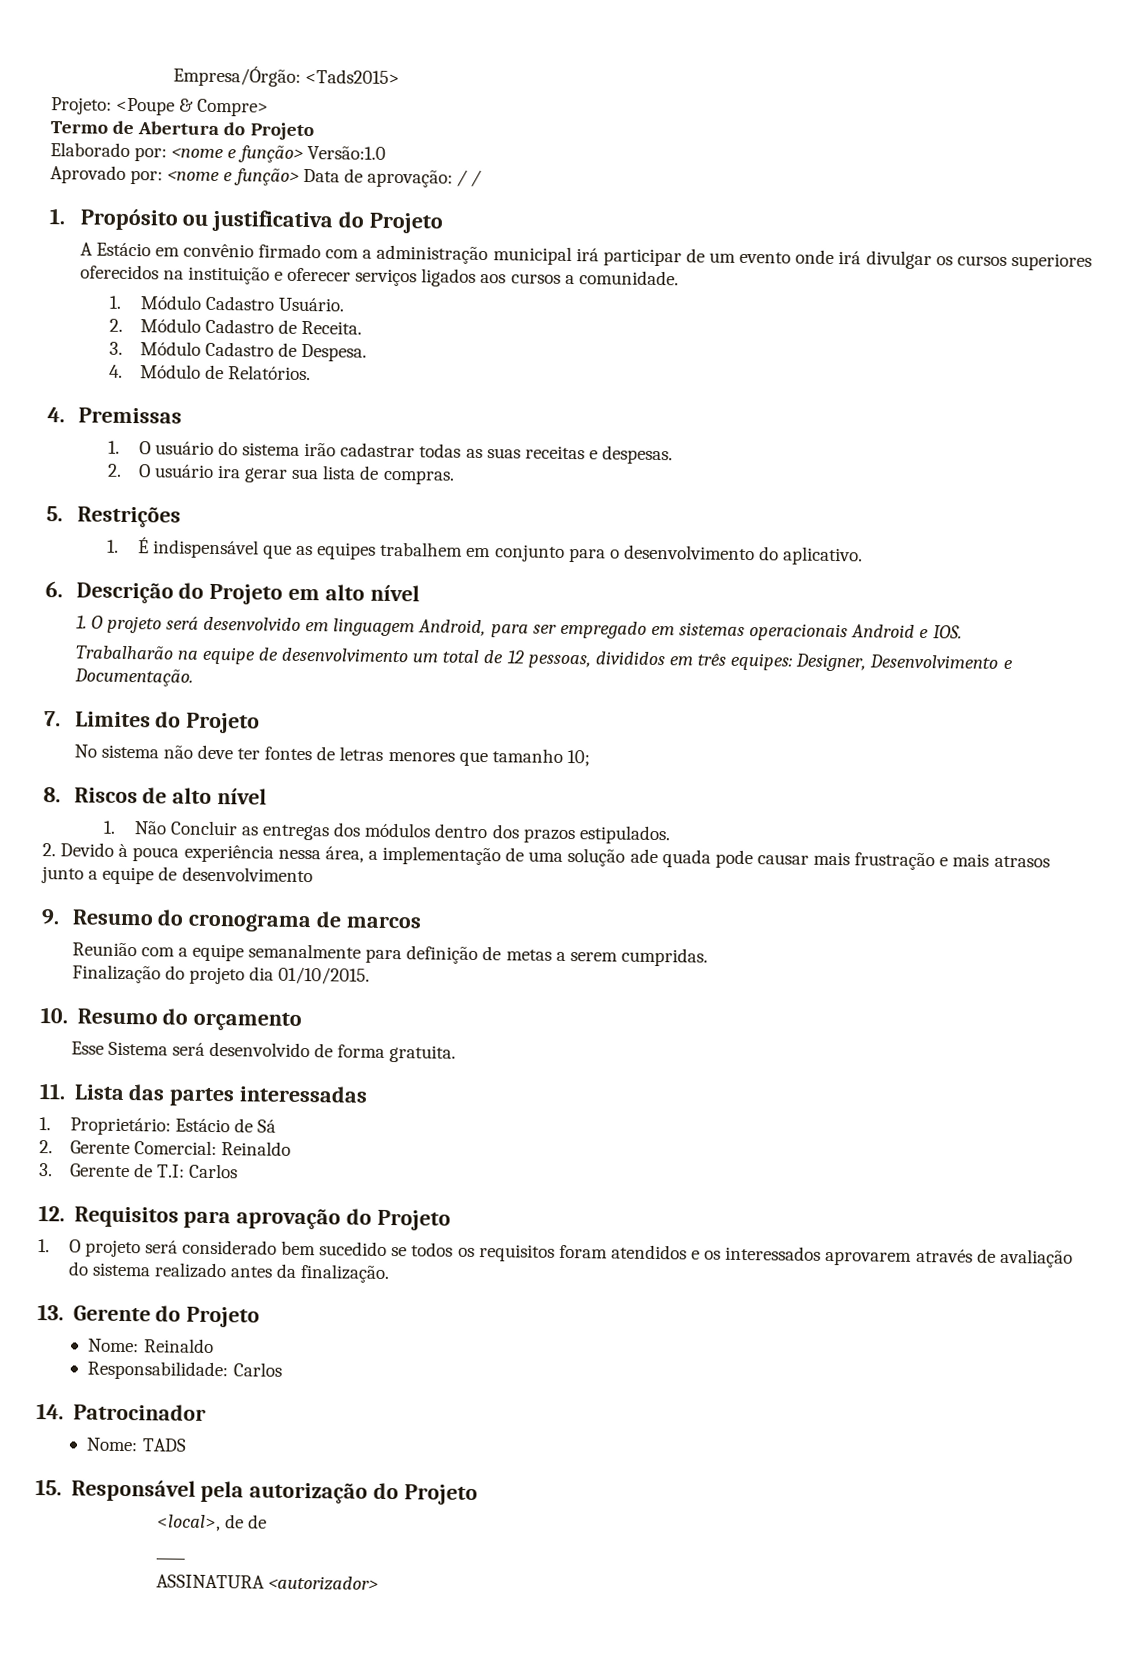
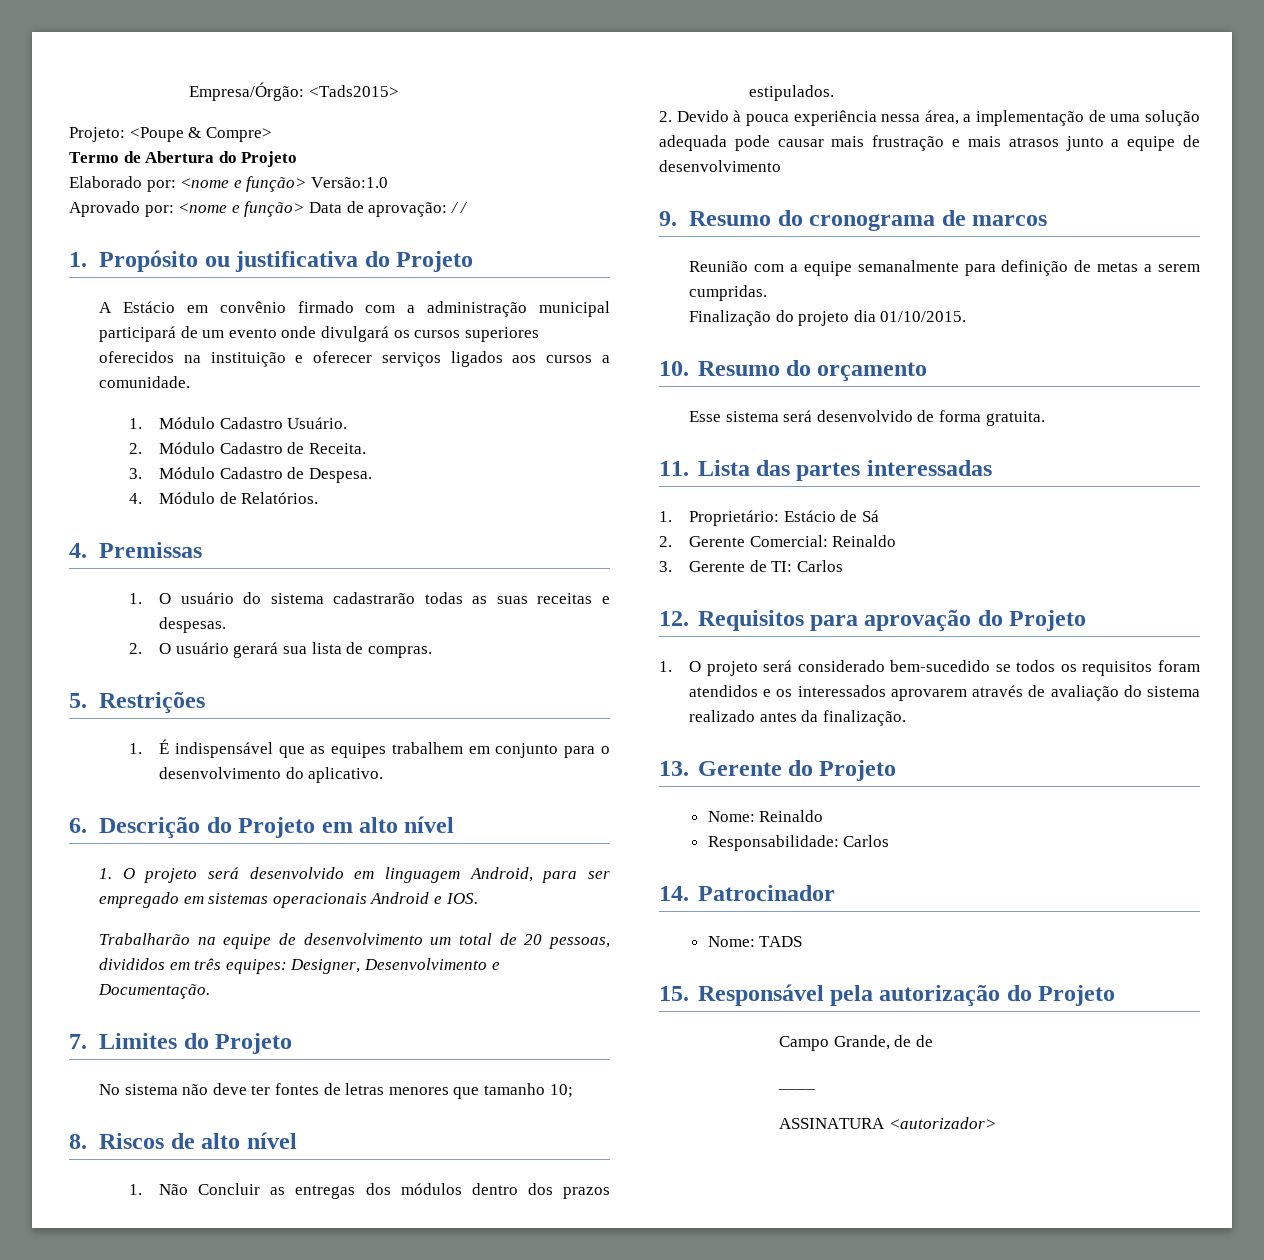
[575,248,682,267] irá participar -> [99,326,177,342] participará
[838,250,932,270] irá divulgar -> [321,326,390,342] divulgará
[304,442,416,458] irão cadastrar -> [333,592,416,604] cadastrarão
[216,465,288,483] ira gerar -> [233,642,279,658] gerará
[506,650,525,664] 12 -> [524,934,543,945] 20
[629,848,711,868] ade quada -> [659,135,727,151] adequada
[107,1041,168,1056] Sistema -> [725,411,779,422] sistema
[156,1164,185,1178] T.I: -> [771,561,793,572] TI:
[281,1240,388,1256] bem sucedido -> [890,660,991,672] bem-sucedido
[157,1514,222,1532] <local>, -> [779,1035,890,1051] Campo Grande,

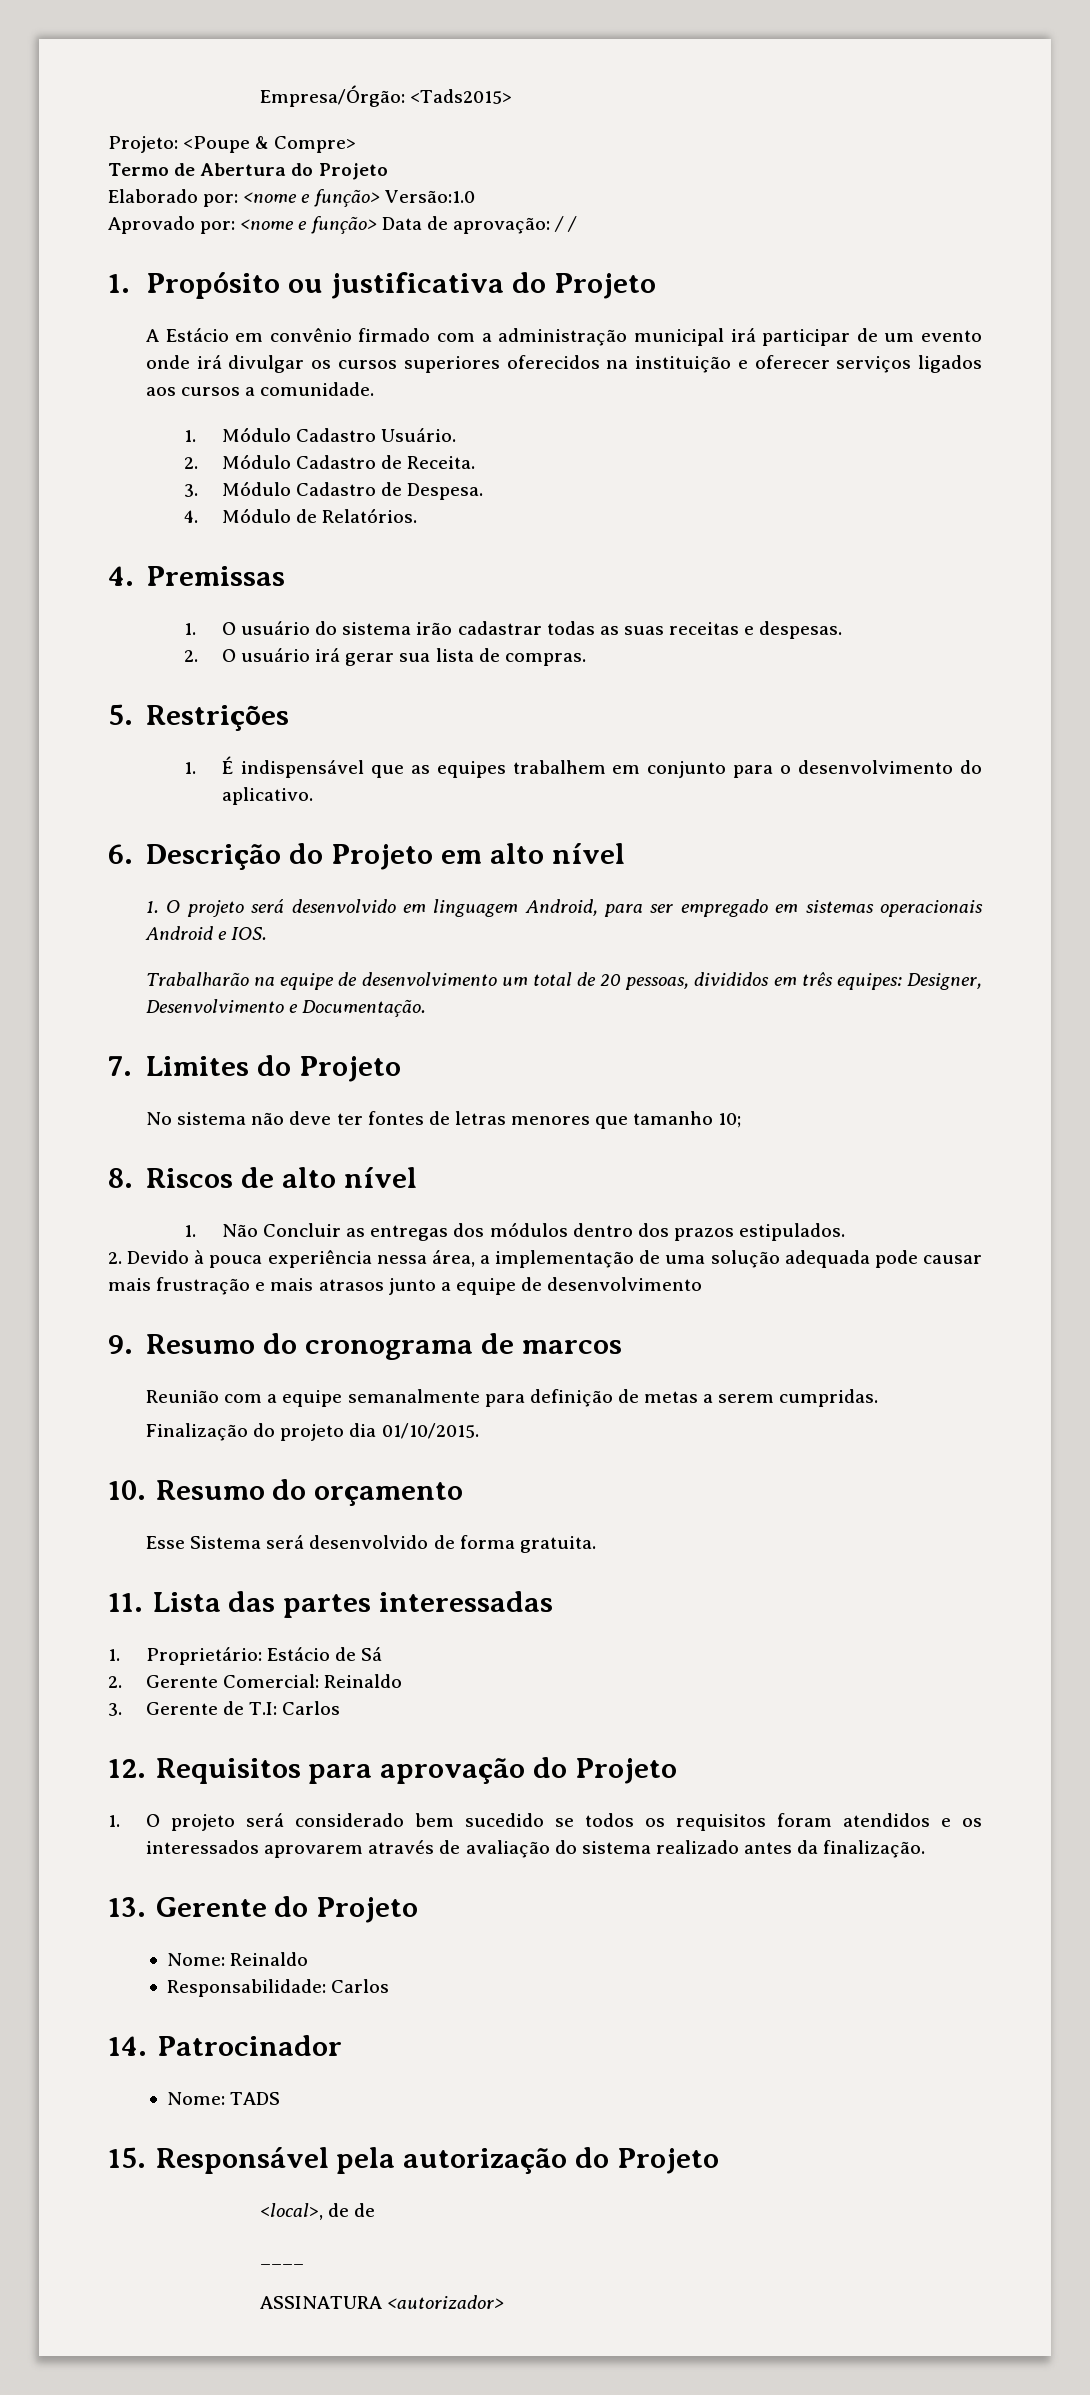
[99,326,177,342] participará -> [730,328,851,346] irá participar
[321,326,390,342] divulgará -> [196,355,305,373] irá divulgar
[333,592,416,604] cadastrarão -> [416,621,542,635] irão cadastrar
[233,642,279,658] gerará -> [315,648,395,666] irá gerar
[725,411,779,422] sistema -> [190,1536,262,1549] Sistema
[771,561,793,572] TI: -> [249,1702,278,1715] T.I:
[890,660,991,672] bem-sucedido -> [414,1813,544,1827] bem sucedido
[779,1035,890,1051] Campo Grande, -> [259,2203,323,2220] <local>,

